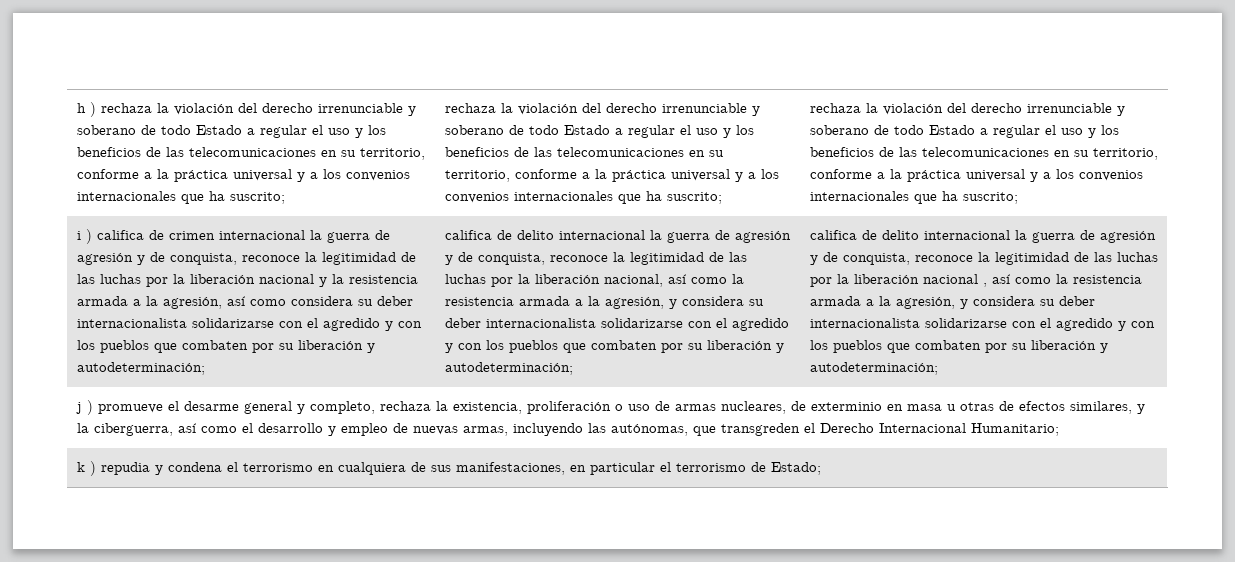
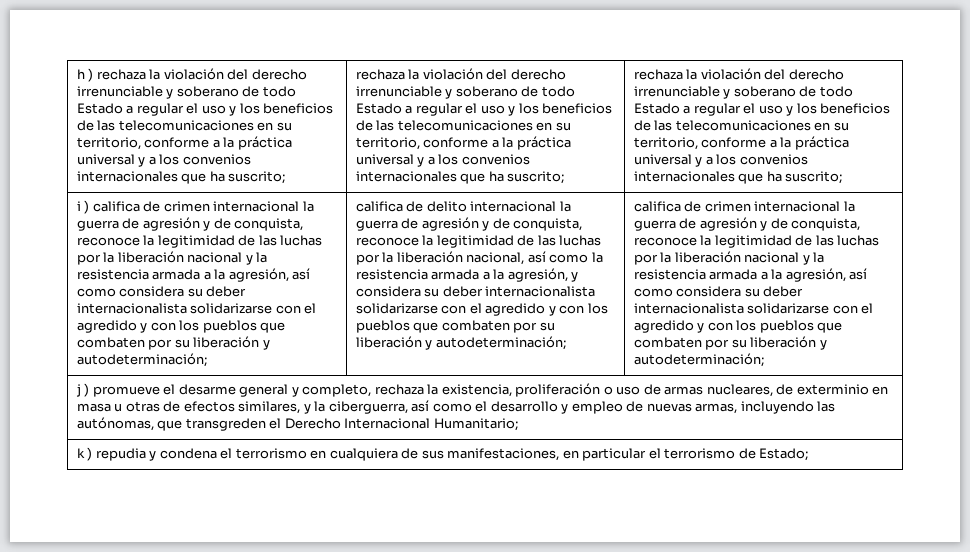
[881,230,919,240] delito -> [704,201,751,212] crimen
[982,274,1142,287] [809,296,968,309] , así como la resistencia armada a la agresión, y -> [802,252,825,265] [633,268,868,282] [633,288,673,297] y la resistencia armada a la agresión, así como

